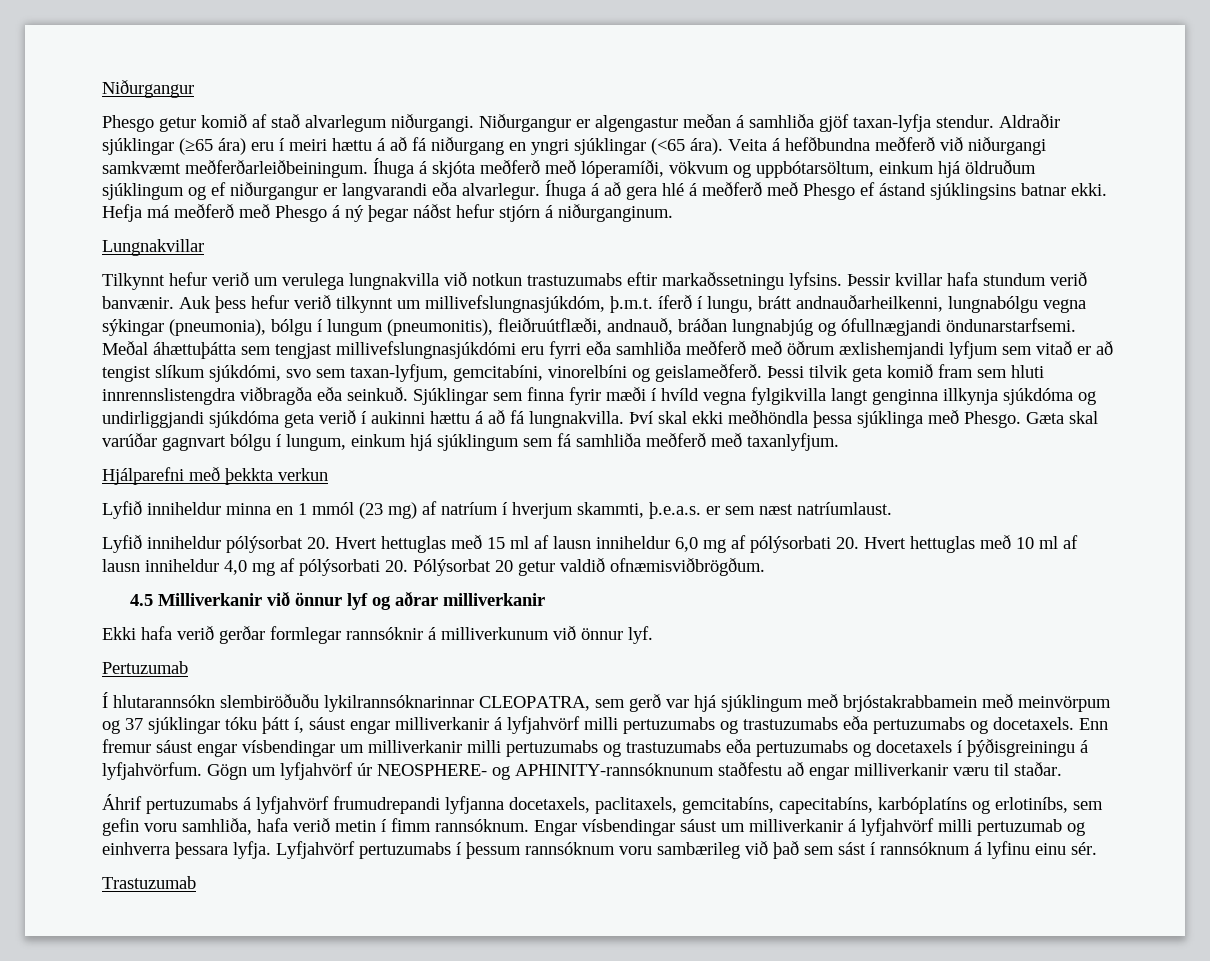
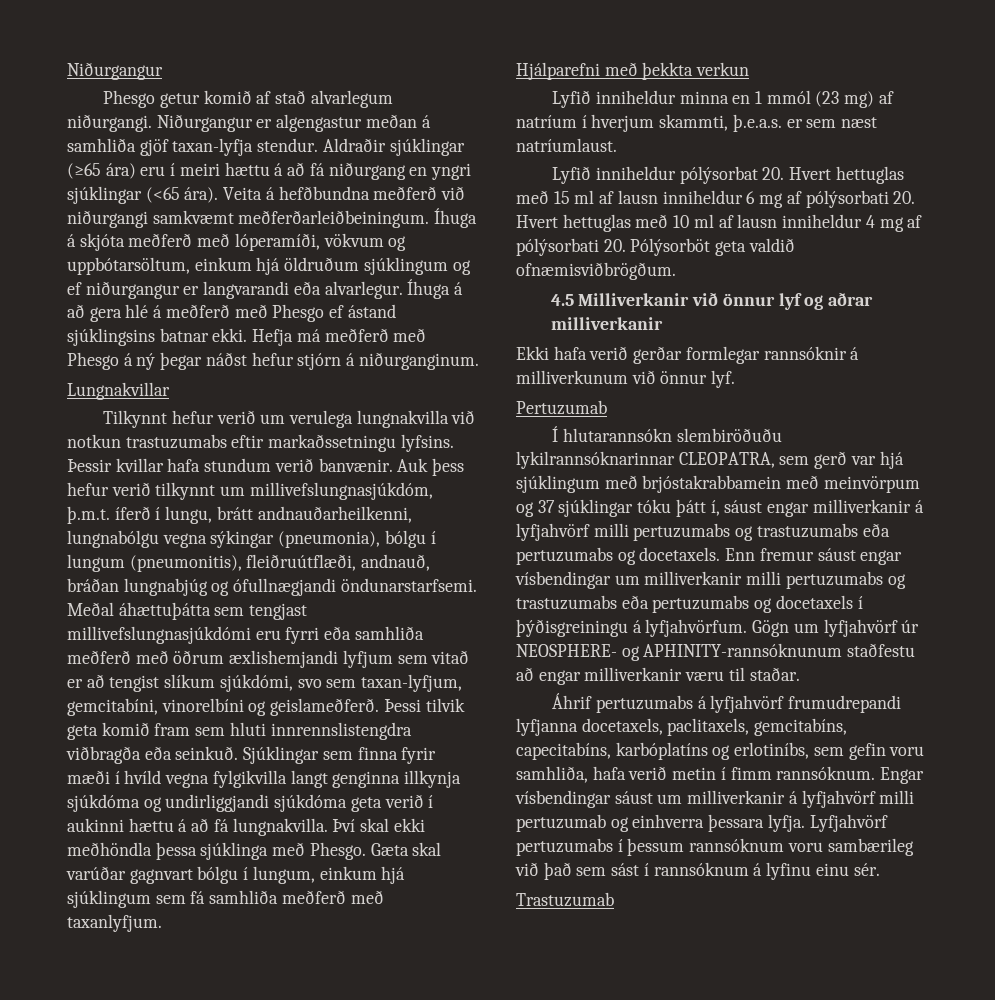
[675,537,698,552] 6,0 -> [746,191,756,204] 6
[224,558,555,576] 4,0 mg af pólýsorbati 20. Pólýsorbat 20 getur -> [865,215,923,232] [516,238,747,256] 4 mg af pólýsorbati 20. Pólýsorböt geta

